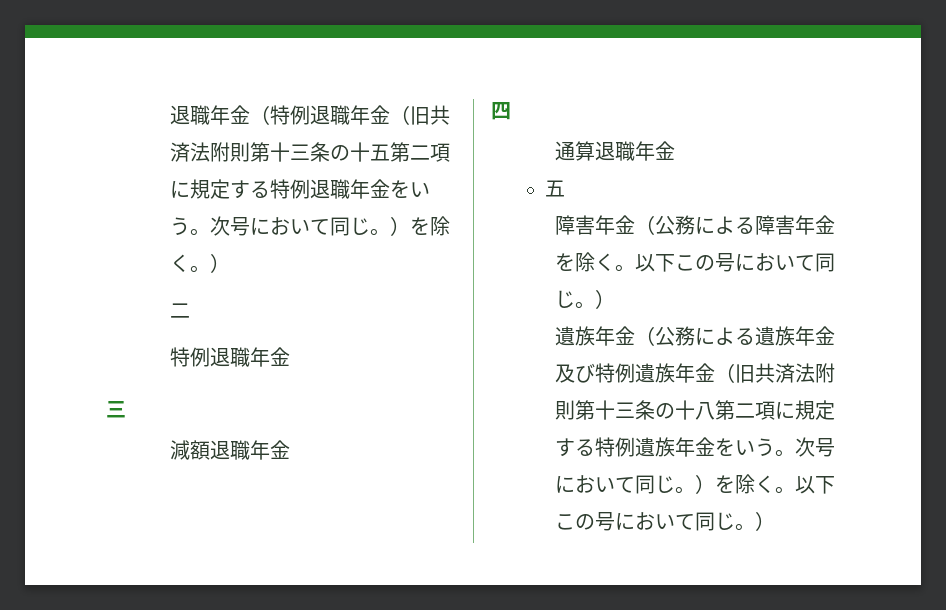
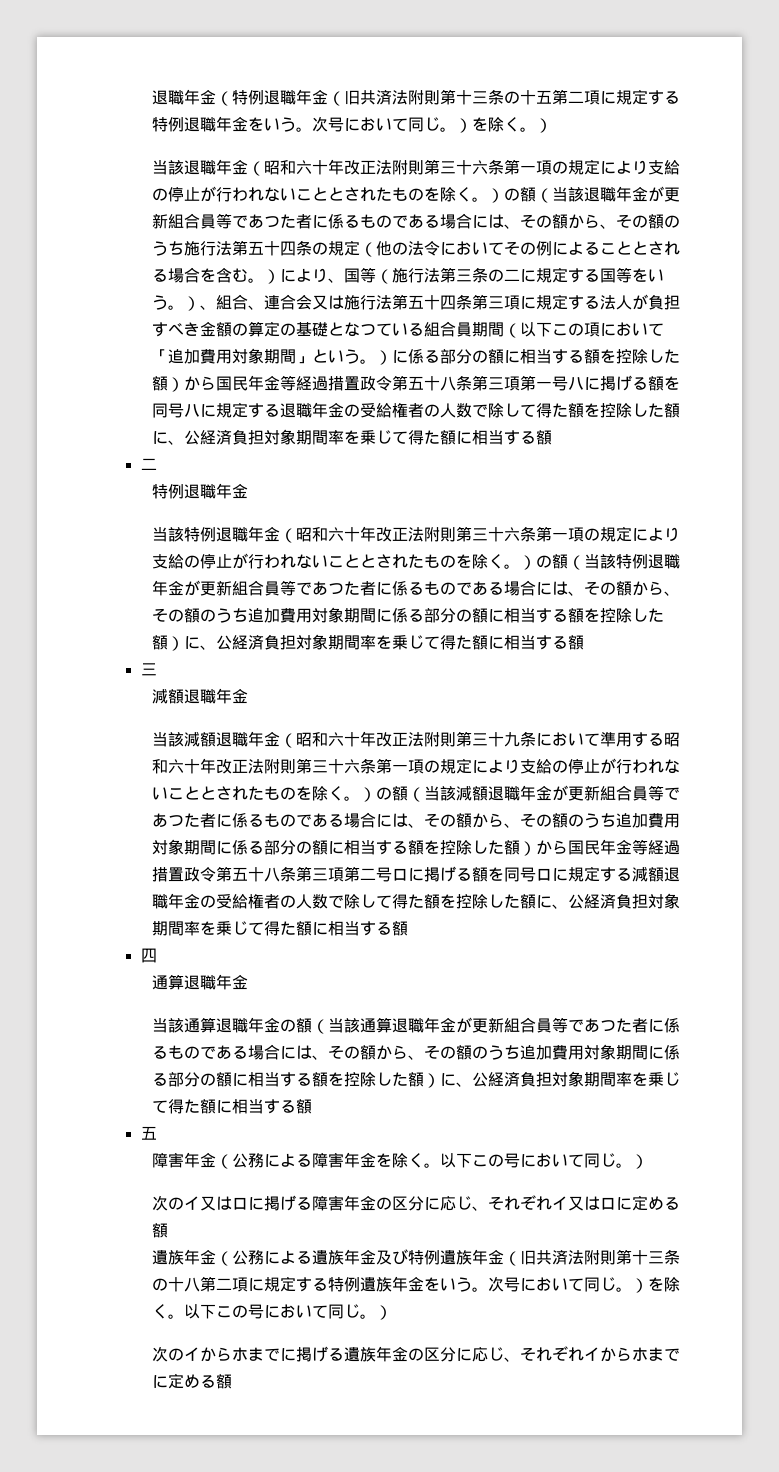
[170,303,191,318] [170,347,291,367] [106,401,126,418] [170,440,291,460] [491,102,511,120] [555,141,676,161] 二 // 特例退職年金 // 三 // 減額退職年金 // 四 // 通算退職年金 -> [151,159,680,176] [151,186,680,203] [151,213,680,229] [151,240,680,257] [151,267,664,284] [151,294,680,311] [151,321,664,338] [151,348,680,365] [151,375,680,392] [151,402,680,418] [151,429,552,445] [140,458,157,470] [151,483,248,499] [151,526,680,543] [151,553,680,570] [151,580,680,596] [151,607,664,623] [151,634,584,651] [140,663,157,676] [151,688,248,704] [151,731,680,748] [151,758,680,774] [151,785,680,802] [151,812,680,828] [151,839,680,856] [151,866,680,882] [151,893,680,909] [151,921,408,936] [140,948,157,963] [151,974,248,990] [151,1017,680,1034] [151,1044,680,1060] [151,1071,680,1088] [151,1099,312,1114] 当該退職年金（昭和六十年改正法附則第三十六条第一項の規定により支給の停止が行われないこととされたものを除く。）の額（当該退職年金が更新組合員等であつた者に係るものである場合には、その額から、その額のうち施行法第五十四条の規定（他の法令においてその例によることとされる場合を含む。）により、国等（施行法第三条の二に規定する国等をいう。）、組合、連合会又は施行法第五十四条第三項に規定する法人が負担すべき金額の算定の基礎となつている組合員期間（以下この項において「追加費用対象期間」という。）に係る部分の額に相当する額を控除した額）から国民年金等経過措置政令第五十八条第三項第一号ハに掲げる額を同号ハに規定する退職年金の受給権者の人数で除して得た額を控除した額に、公経済負担対象期間率を乗じて得た額に相当する額 // 二 // 特例退職年金 // 当該特例退職年金（昭和六十年改正法附則第三十六条第一項の規定により支給の停止が行われないこととされたものを除く。）の額（当該特例退職年金が更新組合員等であつた者に係るものである場合には、その額から、その額のうち追加費用対象期間に係る部分の額に相当する額を控除した額）に、公経済負担対象期間率を乗じて得た額に相当する額 // 三 // 減額退職年金 // 当該減額退職年金（昭和六十年改正法附則第三十九条において準用する昭和六十年改正法附則第三十六条第一項の規定により支給の停止が行われないこととされたものを除く。）の額（当該減額退職年金が更新組合員等であつた者に係るものである場合には、その額から、その額のうち追加費用対象期間に係る部分の額に相当する額を控除した額）から国民年金等経過措置政令第五十八条第三項第二号ロに掲げる額を同号ロに規定する減額退職年金の受給権者の人数で除して得た額を控除した額に、公経済負担対象期間率を乗じて得た額に相当する額 // 四 // 通算退職年金 // 当該通算退職年金の額（当該通算退職年金が更新組合員等であつた者に係るものである場合には、その額から、その額のうち追加費用対象期間に係る部分の額に相当する額を控除した額）に、公経済負担対象期間率を乗じて得た額に相当する額
(616, 299) none -> [151,1195,680,1211] [151,1223,168,1238] // 次のイ又はロに掲げる障害年金の区分に応じ、それぞれイ又はロに定める額
(776, 521) none -> [151,1346,680,1362] [151,1373,232,1389] // 次のイからホまでに掲げる遺族年金の区分に応じ、それぞれイからホまでに定める額

